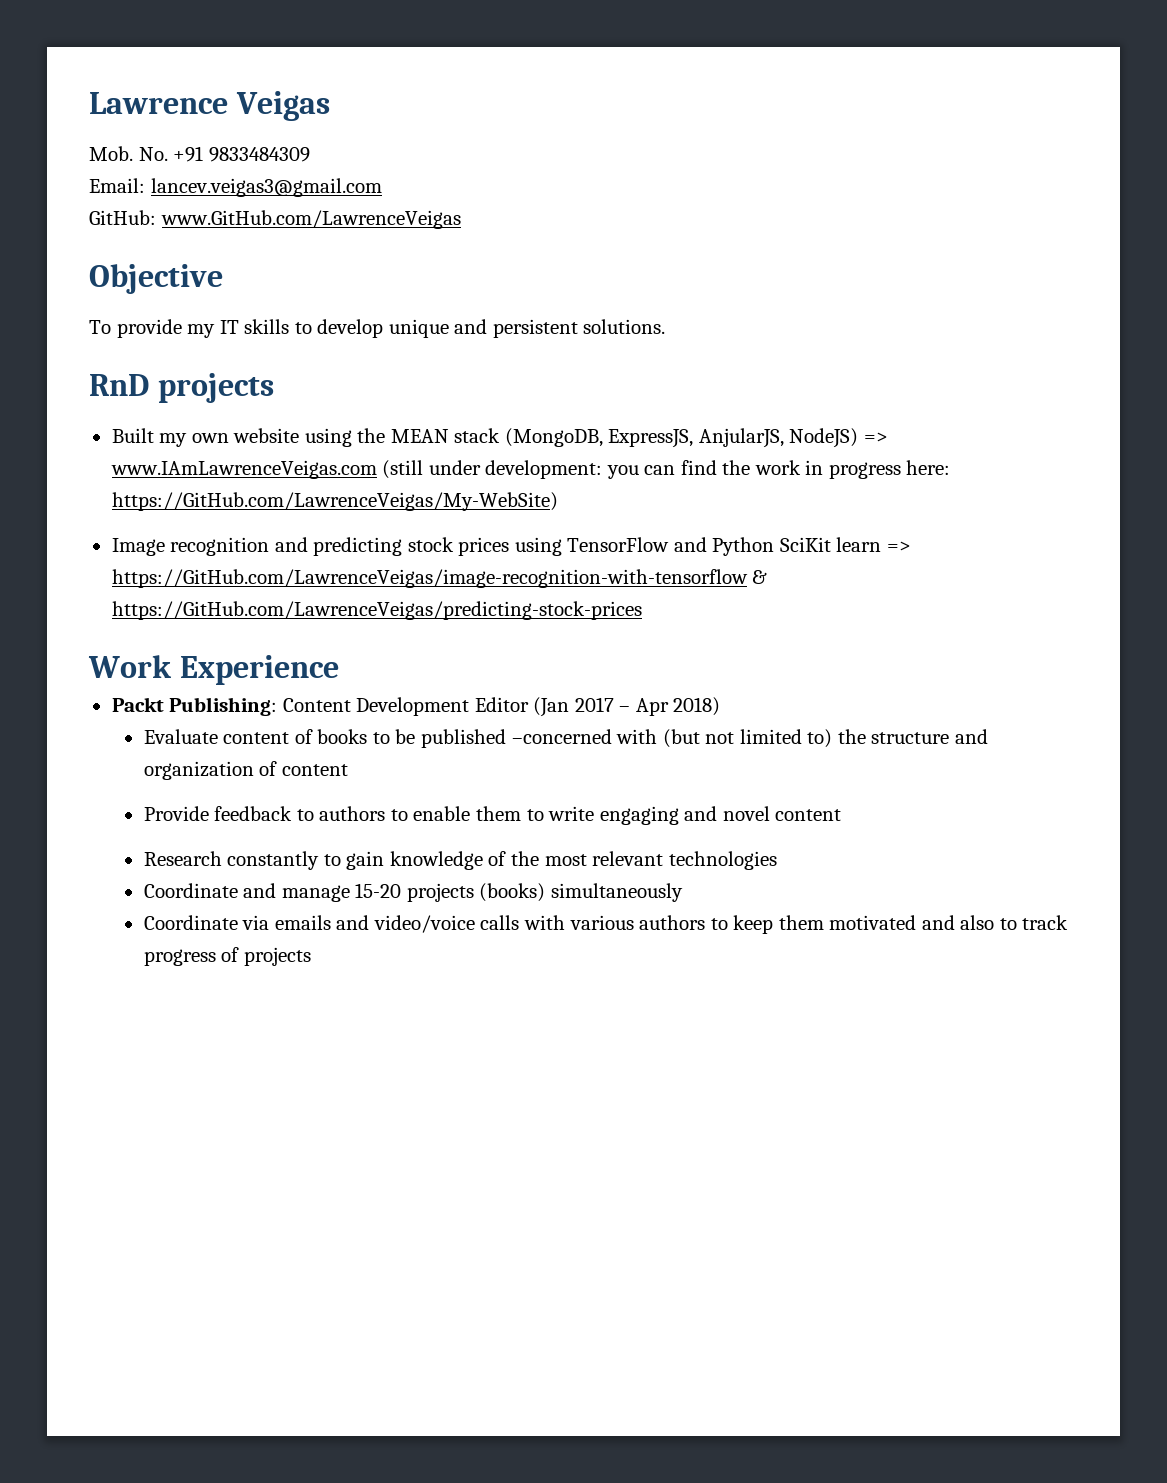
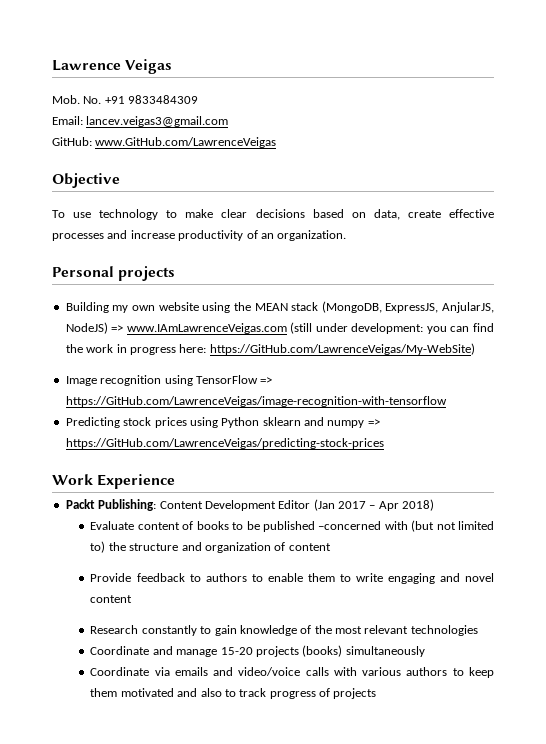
[116,319,666,338] [89,374,149,396] provide my IT skills to develop unique and persistent solutions. // RnD -> [73,209,494,220] [52,230,347,241] [52,266,114,277] use technology to make clear decisions based on data, create effective processes and increase productivity of an organization. // Personal
[111,428,154,443] Built -> [65,302,109,313] Building
[274,537,911,556] [111,569,768,588] and predicting stock prices using TensorFlow and Python SciKit learn => https://GitHub.com/LawrenceVeigas/image-recognition-with-tensorflow & -> [164,375,273,386] [65,396,447,407] [65,417,380,428] using TensorFlow => https://GitHub.com/LawrenceVeigas/image-recognition-with-tensorflow // Predicting stock prices using Python sklearn and numpy =>

